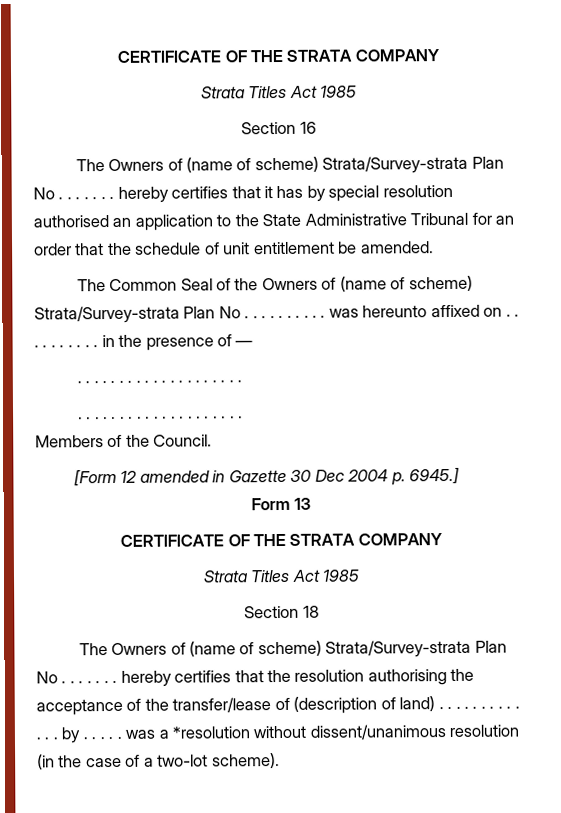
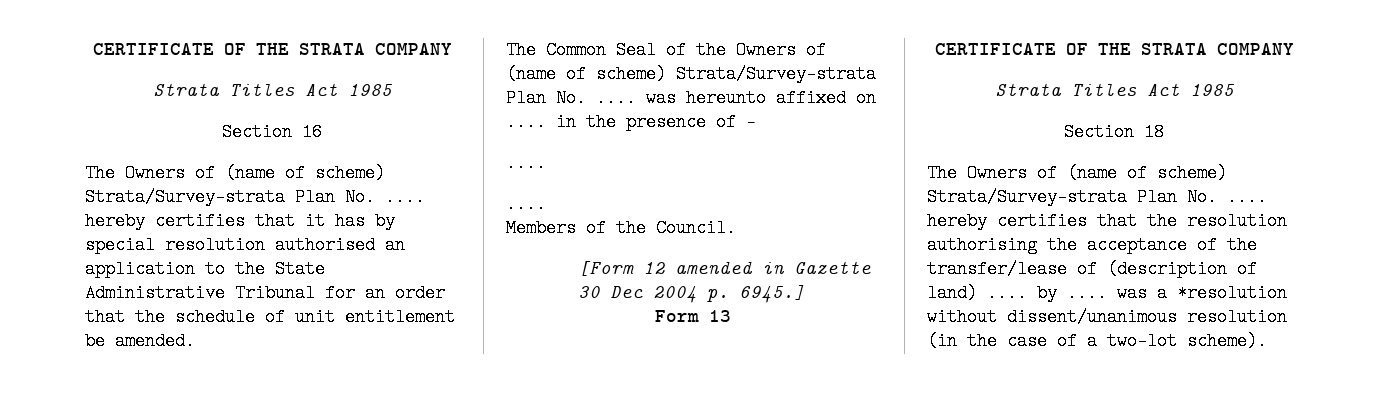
[33,187,115,200] No . . . . . . . -> [345,188,425,206] No. ....
[218,304,520,319] [34,345,99,348] No . . . . . . . . . . was hereunto affixed on . . . . . . . . . . -> [556,89,876,107] [506,113,546,131] No. .... was hereunto affixed on ....
[76,380,243,384] [77,416,244,420] . . . . . . . . . . . . . . . . . . . . // . . . . . . . . . . . . . . . . . . . . -> [506,154,546,172] [506,195,546,213] .... // ....
[36,671,118,684] No . . . . . . . -> [1187,188,1267,206] No. ....
[438,706,520,710] [36,727,122,744] . . . . . . . . . . . . . by . . . . . -> [987,284,1107,302] .... by ....

